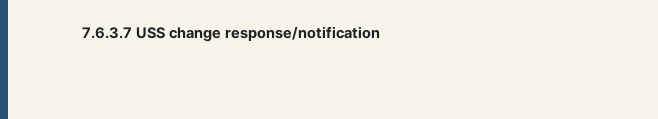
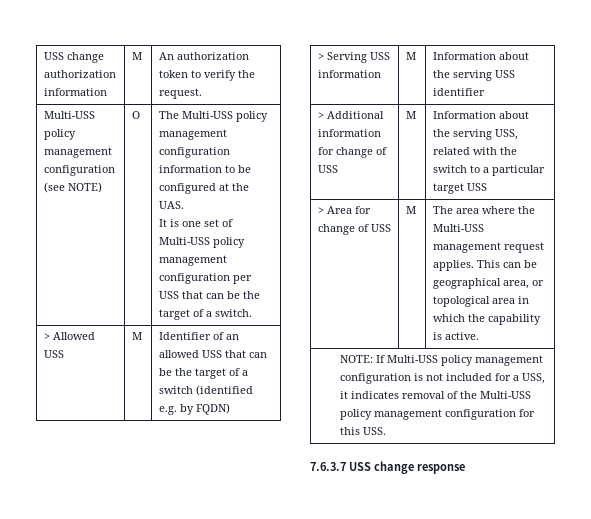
(82, 33) none -> [43,52,104,63] [43,70,116,78] [43,88,107,96] [131,52,142,60] [158,52,249,60] [158,70,255,81] [158,88,202,99] [43,111,95,119] [43,129,76,140] [43,147,112,158] [43,165,115,176] [43,182,102,193] [131,111,140,119] [158,111,268,122] [158,129,227,140] [158,147,230,158] [158,165,251,173] [158,183,249,194] [158,201,184,209] [158,219,233,227] [158,237,245,248] [158,255,227,266] [158,273,252,284] [158,291,260,299] [158,309,252,320] [43,332,95,340] [43,350,64,358] [131,332,142,340] [158,332,239,340] [158,350,267,358] [158,368,248,379] [158,385,253,396] [158,403,230,415] [317,52,390,63] [317,70,381,78] [405,52,416,60] [432,52,529,60] [432,70,515,81] [432,88,485,96] [317,111,384,119] [317,129,381,137] [317,147,387,158] [317,165,338,173] [405,111,416,119] [432,111,529,119] [432,129,518,140] [432,147,517,155] [432,165,545,176] [432,183,487,194] [317,206,371,214] [317,224,391,235] [405,206,416,214] [432,206,535,214] [432,224,484,232] [432,242,544,253] [432,260,537,271] [432,278,544,289] [432,296,529,307] [432,314,541,325] [432,332,479,340] [340,355,544,366] [340,373,546,384] [340,391,532,399] [340,409,536,420] [340,427,387,435] USS change authorization information | M | An authorization token to verify the request. // Multi-USS policy management configuration (see NOTE) | O | The Multi-USS policy management configuration information to be configured at the UAS. // It is one set of Multi-USS policy management configuration per USS that can be the target of a switch. // > Allowed USS | M | Identifier of an allowed USS that can be the target of a switch (identified e.g. by FQDN) // > Serving USS information | M | Information about the serving USS identifier // > Additional information for change of USS | M | Information about the serving USS, related with the switch to a particular target USS // > Area for change of USS | M | The area where the Multi-USS management request applies. This can be geographical area, or topological area in which the capability is active. // NOTE: If Multi-USS policy management configuration is not included for a USS, it indicates removal of the Multi-USS policy management configuration for this USS. //
[225,26,381,41] response/notification -> [417,464,465,474] response

